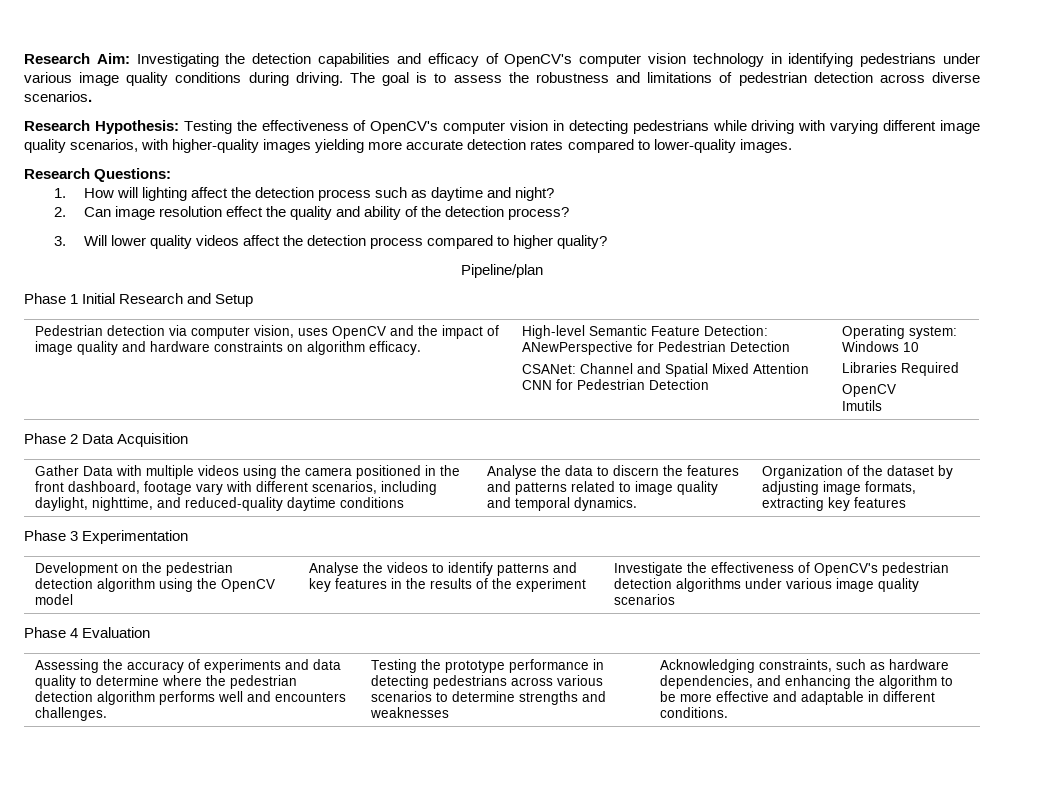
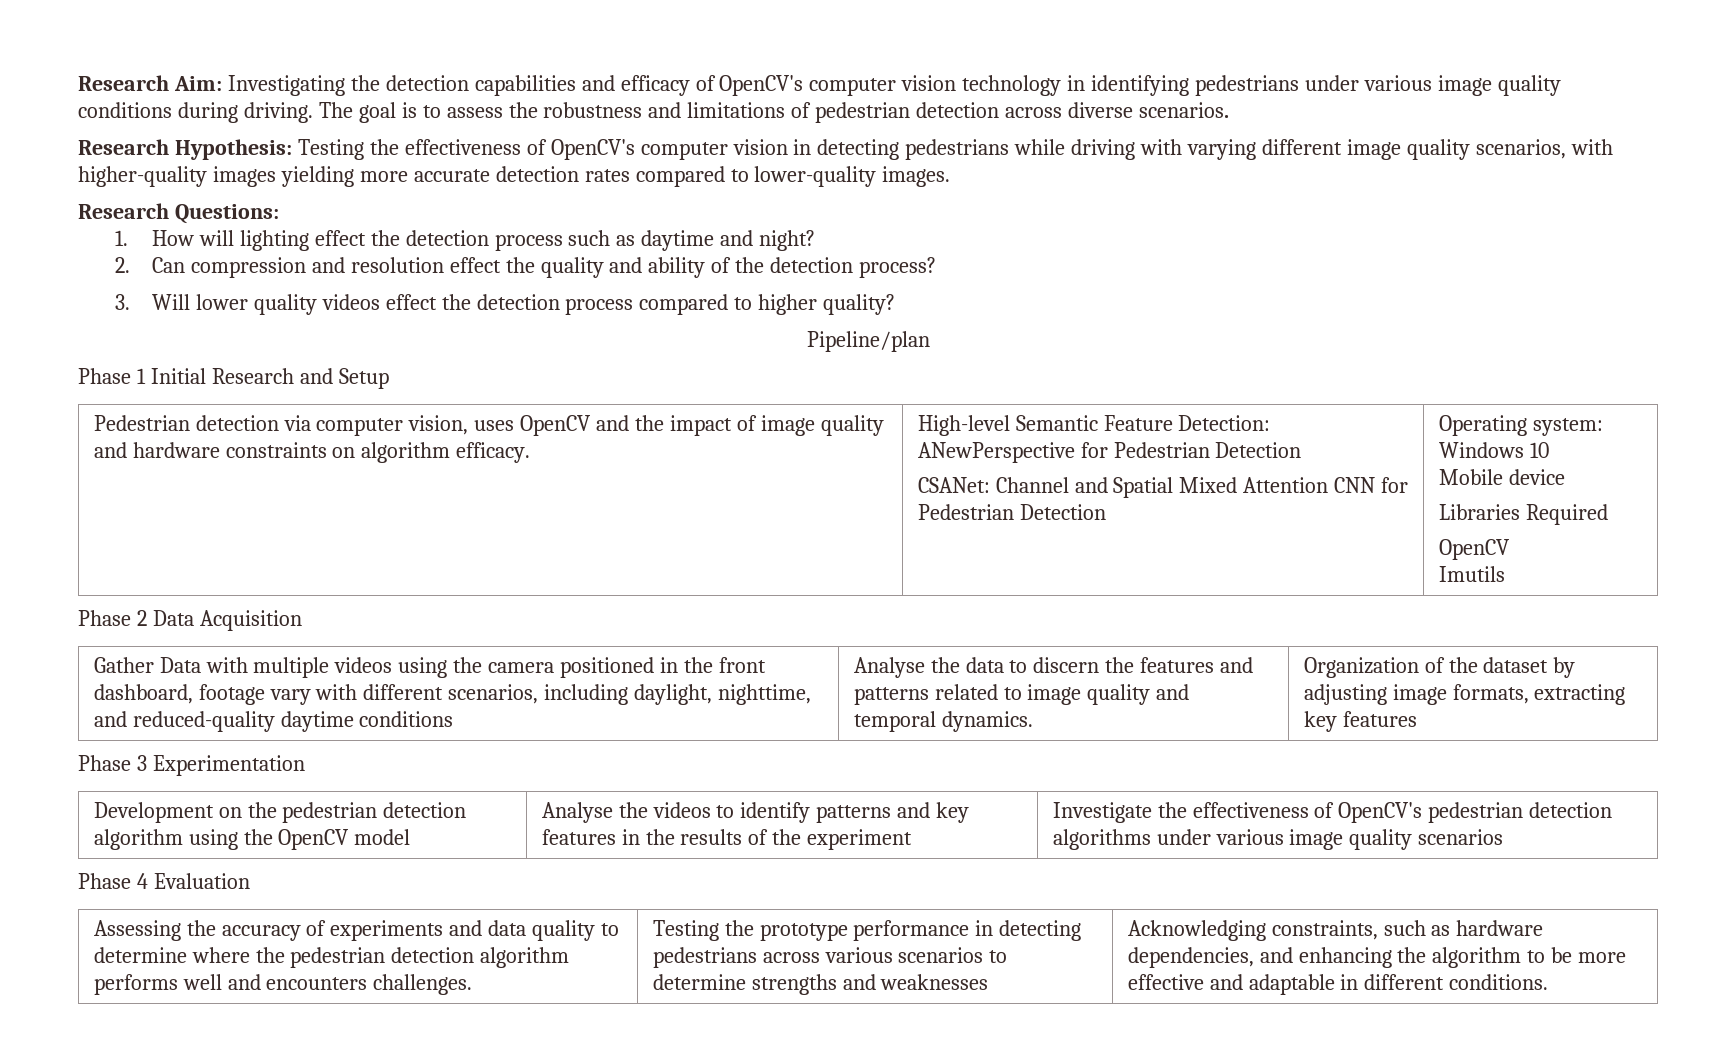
[190,187,228,198] affect -> [314,230,366,246] effect
[114,206,155,220] image -> [190,257,345,278] compression and
[243,235,281,246] affect -> [385,294,437,310] effect
(919, 347) none -> [1438,469,1565,485] // Mobile device

